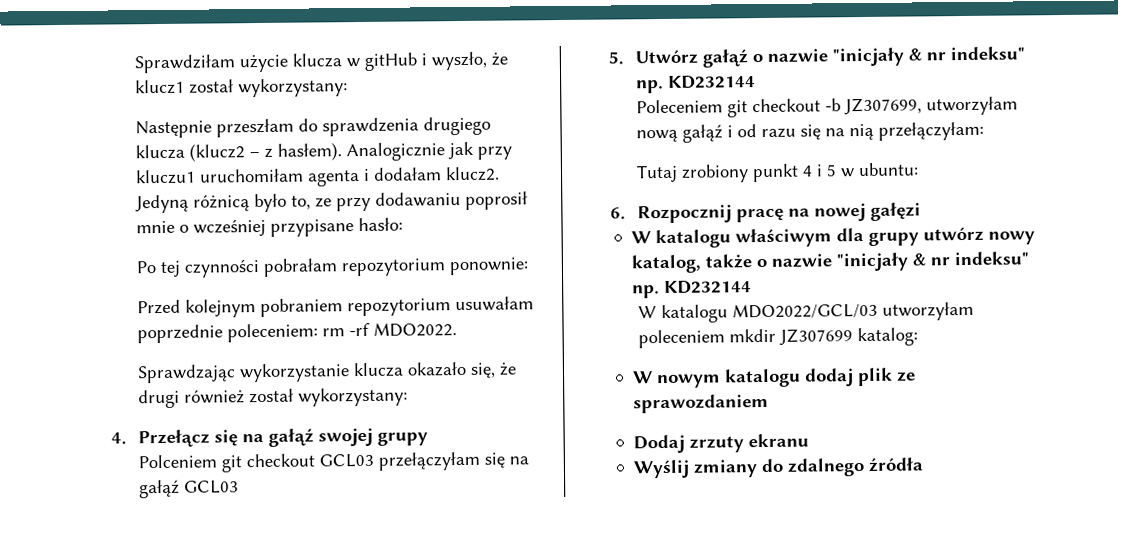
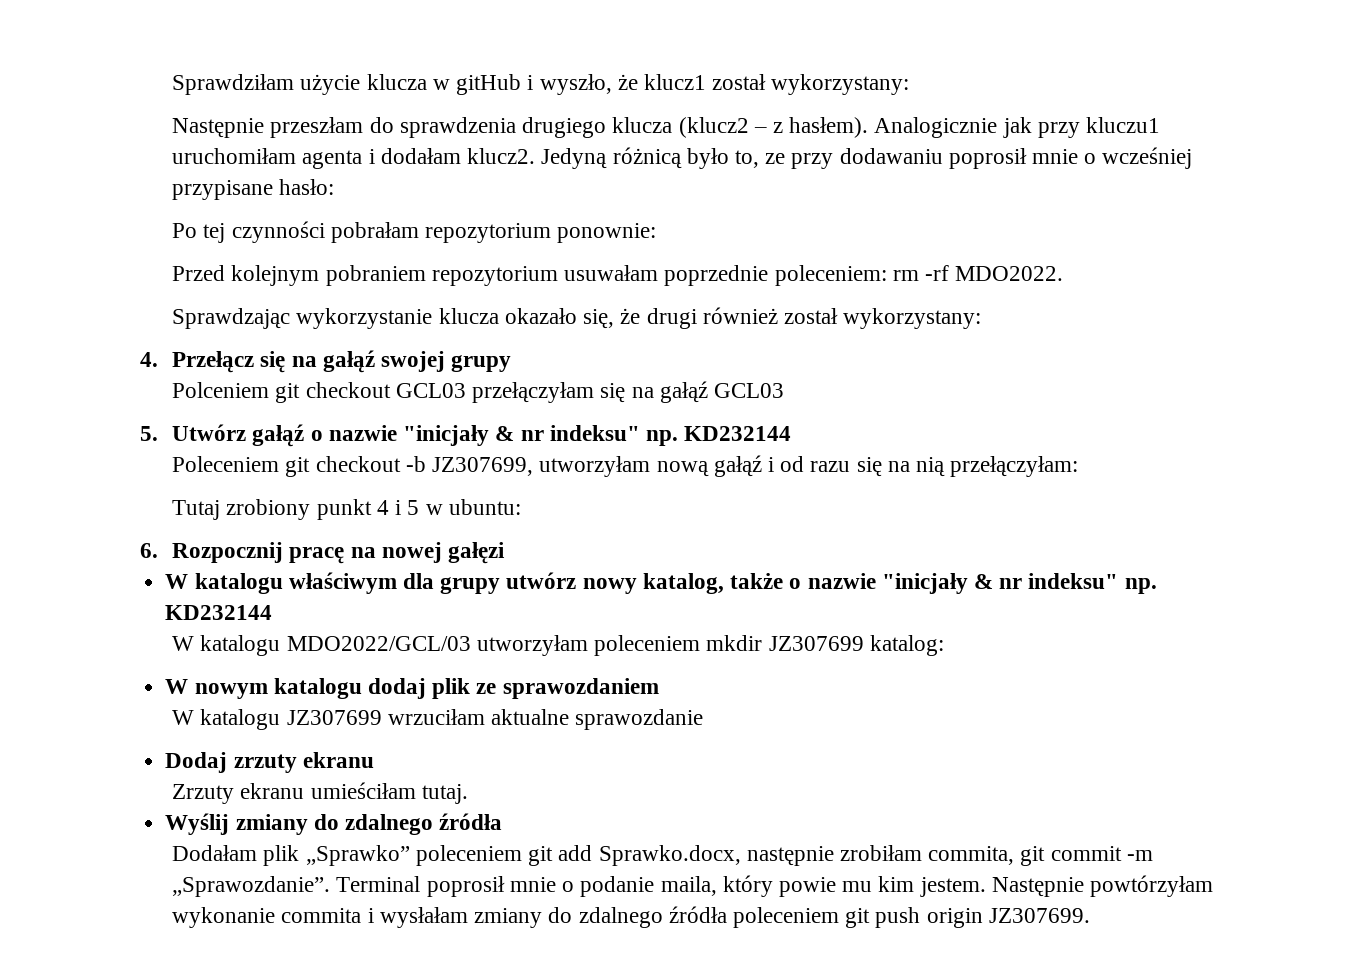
(769, 403) none -> [172,709,704,730] // W katalogu JZ307699 wrzuciłam aktualne sprawozdanie
(809, 440) none -> [172,782,468,804] // Zrzuty ekranu umieściłam tutaj.
(923, 464) none -> [172,845,1153,866] [172,875,1213,897] [172,906,1090,928] // Dodałam plik „Sprawko” poleceniem git add Sprawko.docx, następnie zrobiłam commita, git commit -m „Sprawozdanie”. Terminal poprosił mnie o podanie maila, który powie mu kim jestem. Następnie powtórzyłam wykonanie commita i wysłałam zmiany do zdalnego źródła poleceniem git push origin JZ307699.

